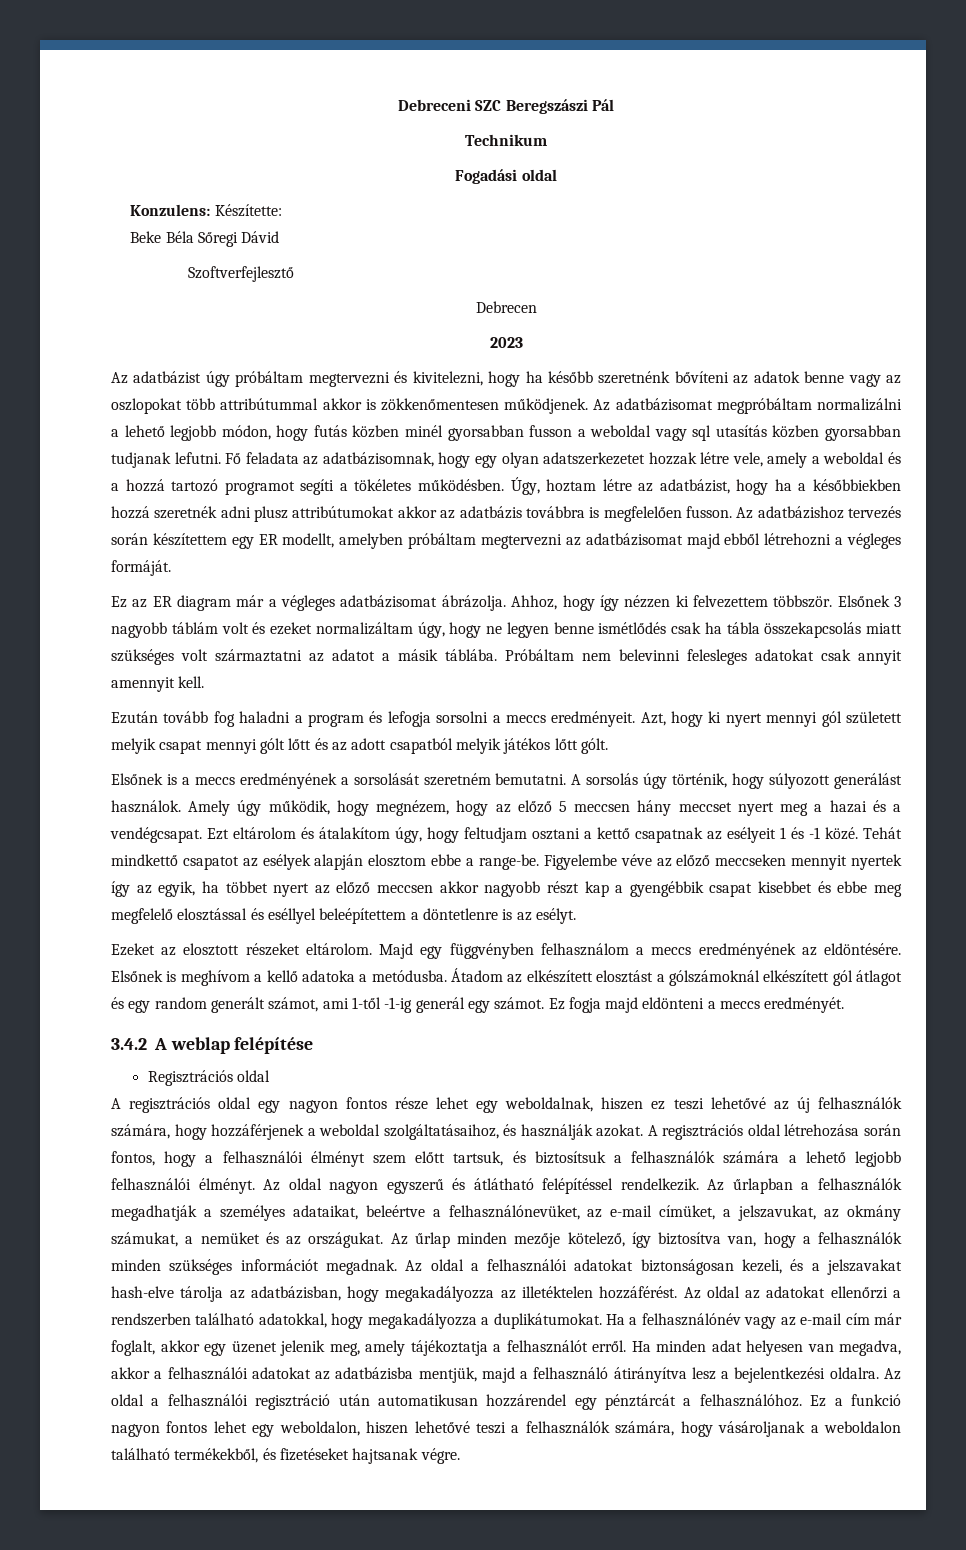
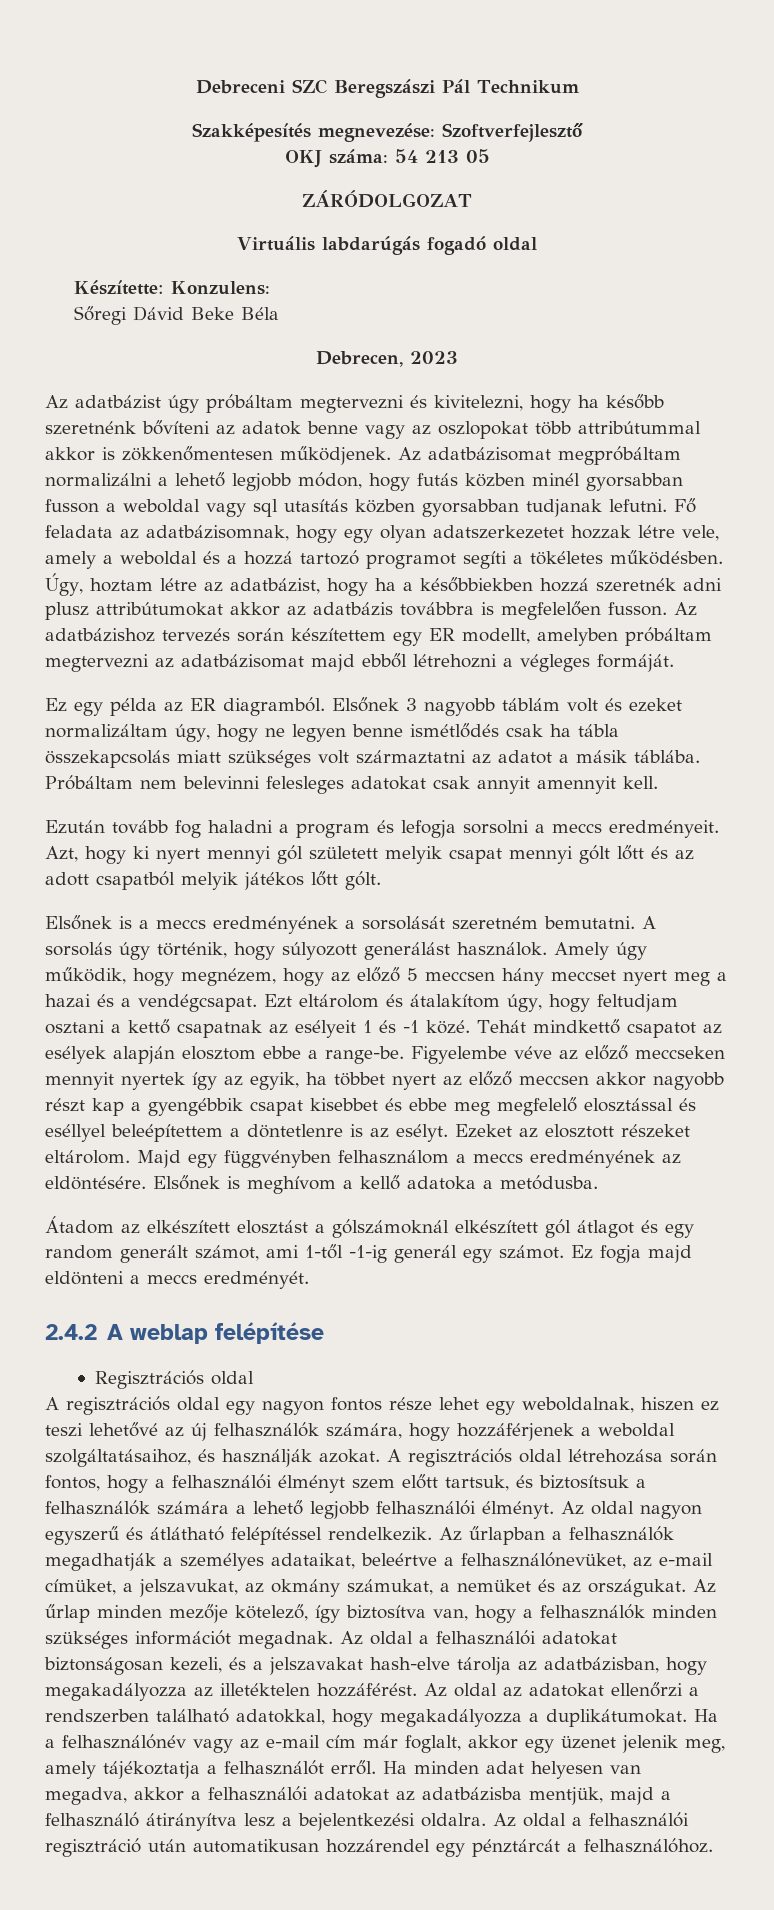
(614, 105) // -> (470, 86) none
[455,169,557,184] Fogadási oldal // -> [192,123,583,142] [284,149,490,168] [302,190,473,208] [237,236,537,255] [73,280,164,295] Szakképesítés megnevezése: Szoftverfejlesztő // OKJ száma: 54 213 05 // ZÁRÓDOLGOZAT // Virtuális labdarúgás fogadó oldal // Készítette:
[214,204,282,217] Készítette: // -> [73,306,184,325] // Sőregi Dávid
[197,231,280,247] [188,266,295,282] [475,301,537,313] Sőregi Dávid // Szoftverfejlesztő // Debrecen // -> [316,351,403,367] // Debrecen,
[132,595,833,611] az ER diagram már a végleges adatbázisomat ábrázolja. Ahhoz, hogy így nézzen ki felvezettem többször. -> [74,697,325,716] egy példa az ER diagramból.
(576, 916) // -> (448, 1133) none
(447, 976) none -> (598, 1182) //
[111,1038,147,1050] 3.4.2 -> [45,1324,97,1340] 2.4.2
[810,1394,901,1407] [111,1421,902,1437] [111,1448,460,1464] Ez a funkció nagyon fontos lehet egy weboldalon, hiszen lehetővé teszi a felhasználók számára, hogy vásároljanak a weboldalon található termékekből, és fizetéseket hajtsanak végre. -> (713, 1845) none

